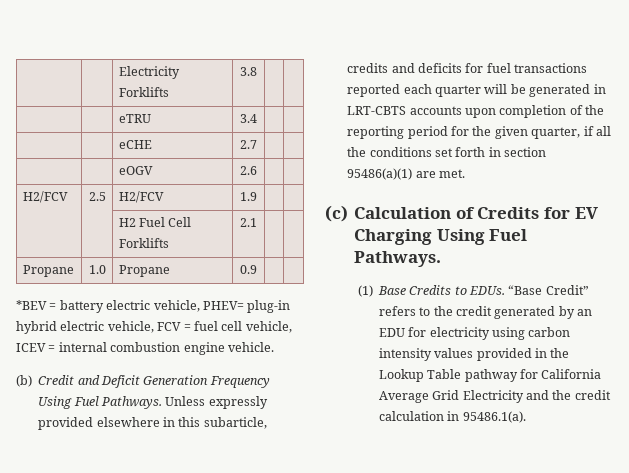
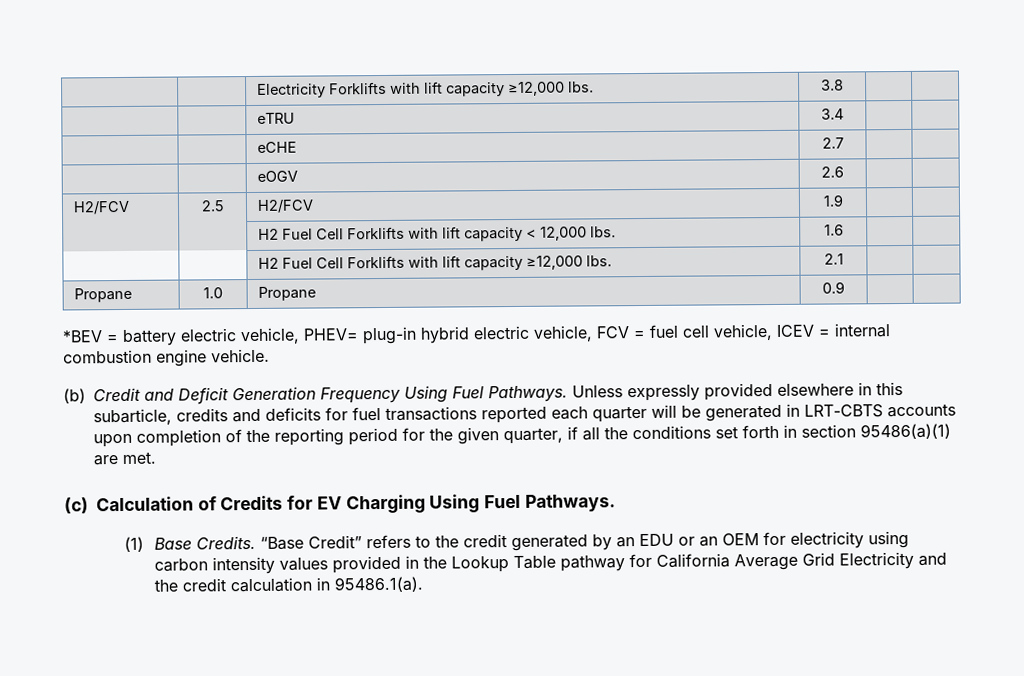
(169, 92) none -> [390,81,595,97] with lift capacity ≥12,000 lbs.
(169, 243) none -> [408,226,617,242] [823,224,844,236] [258,255,613,271] with lift capacity < 12,000 lbs. | 1.6 | | // | | H2 Fuel Cell Forklifts with lift capacity ≥12,000 lbs.
[409,285,506,295] Credits to EDUs. -> [196,535,257,550] Credits.
(405, 332) none -> [678,533,760,547] or an OEM

